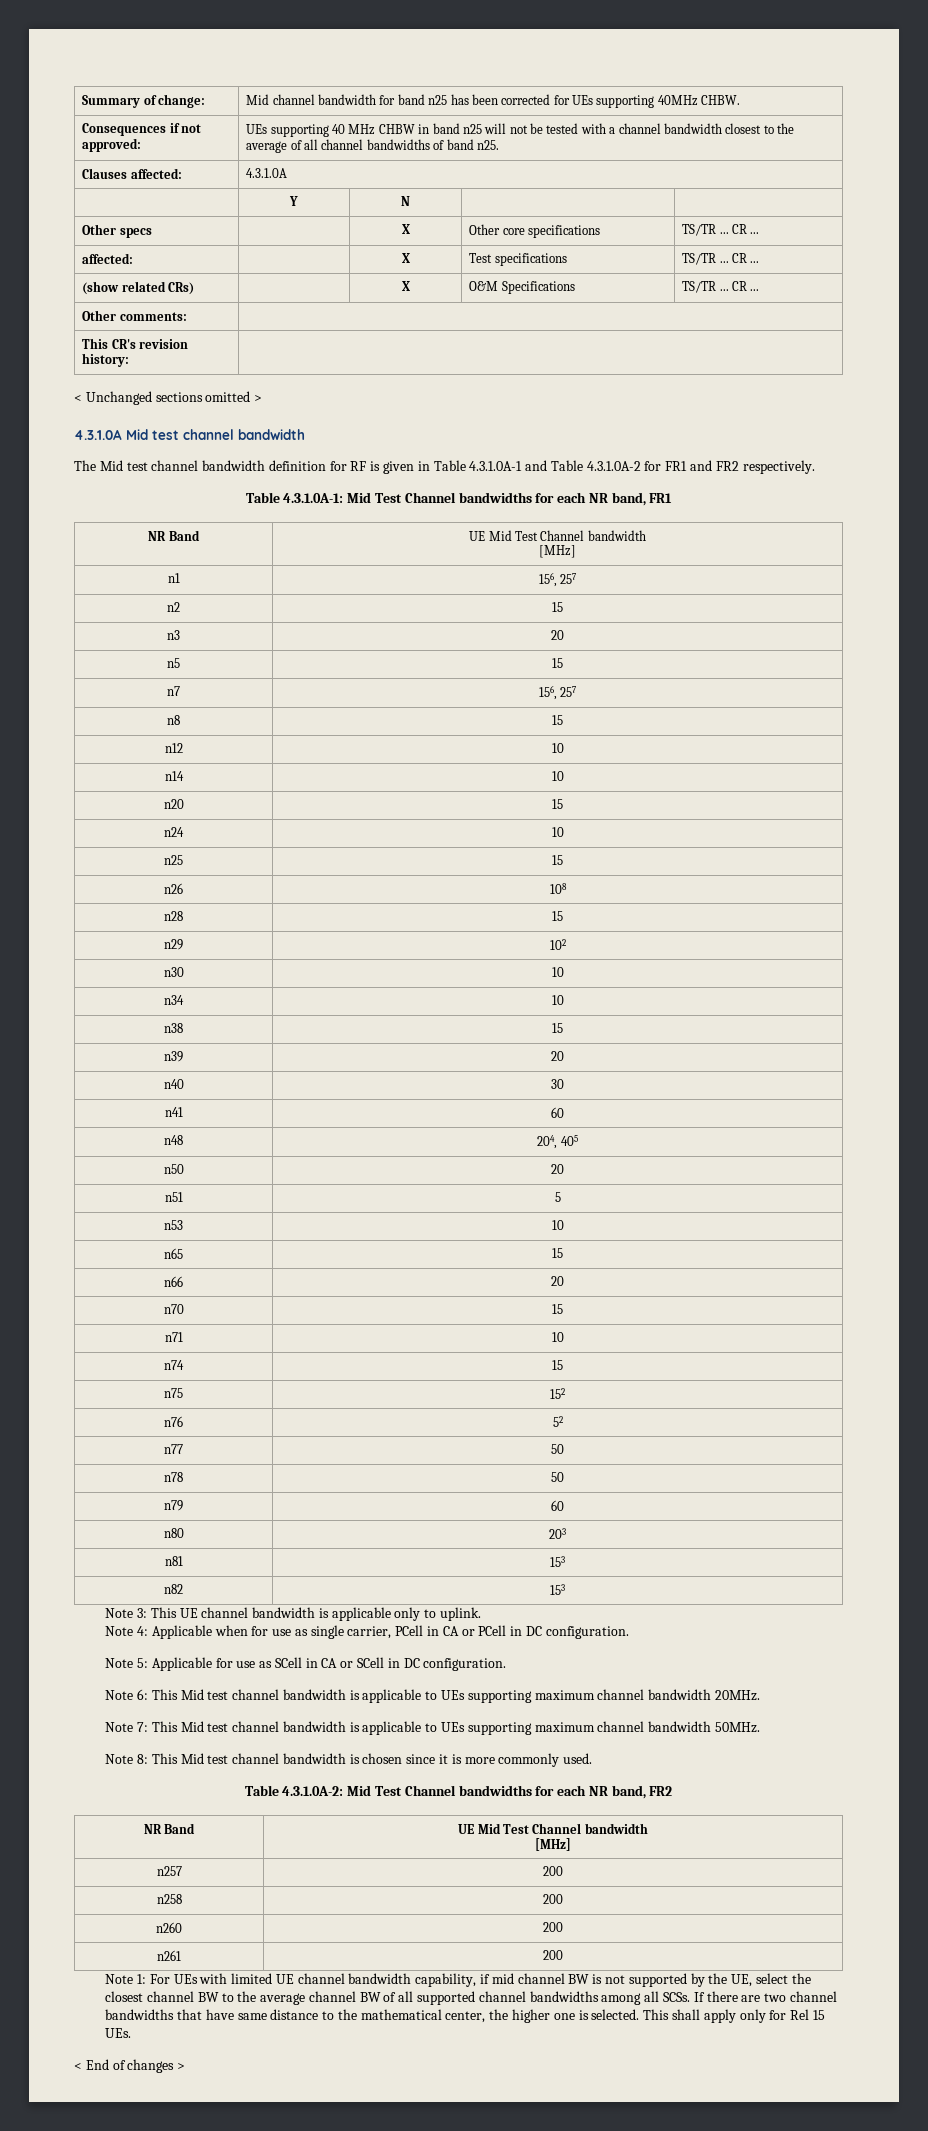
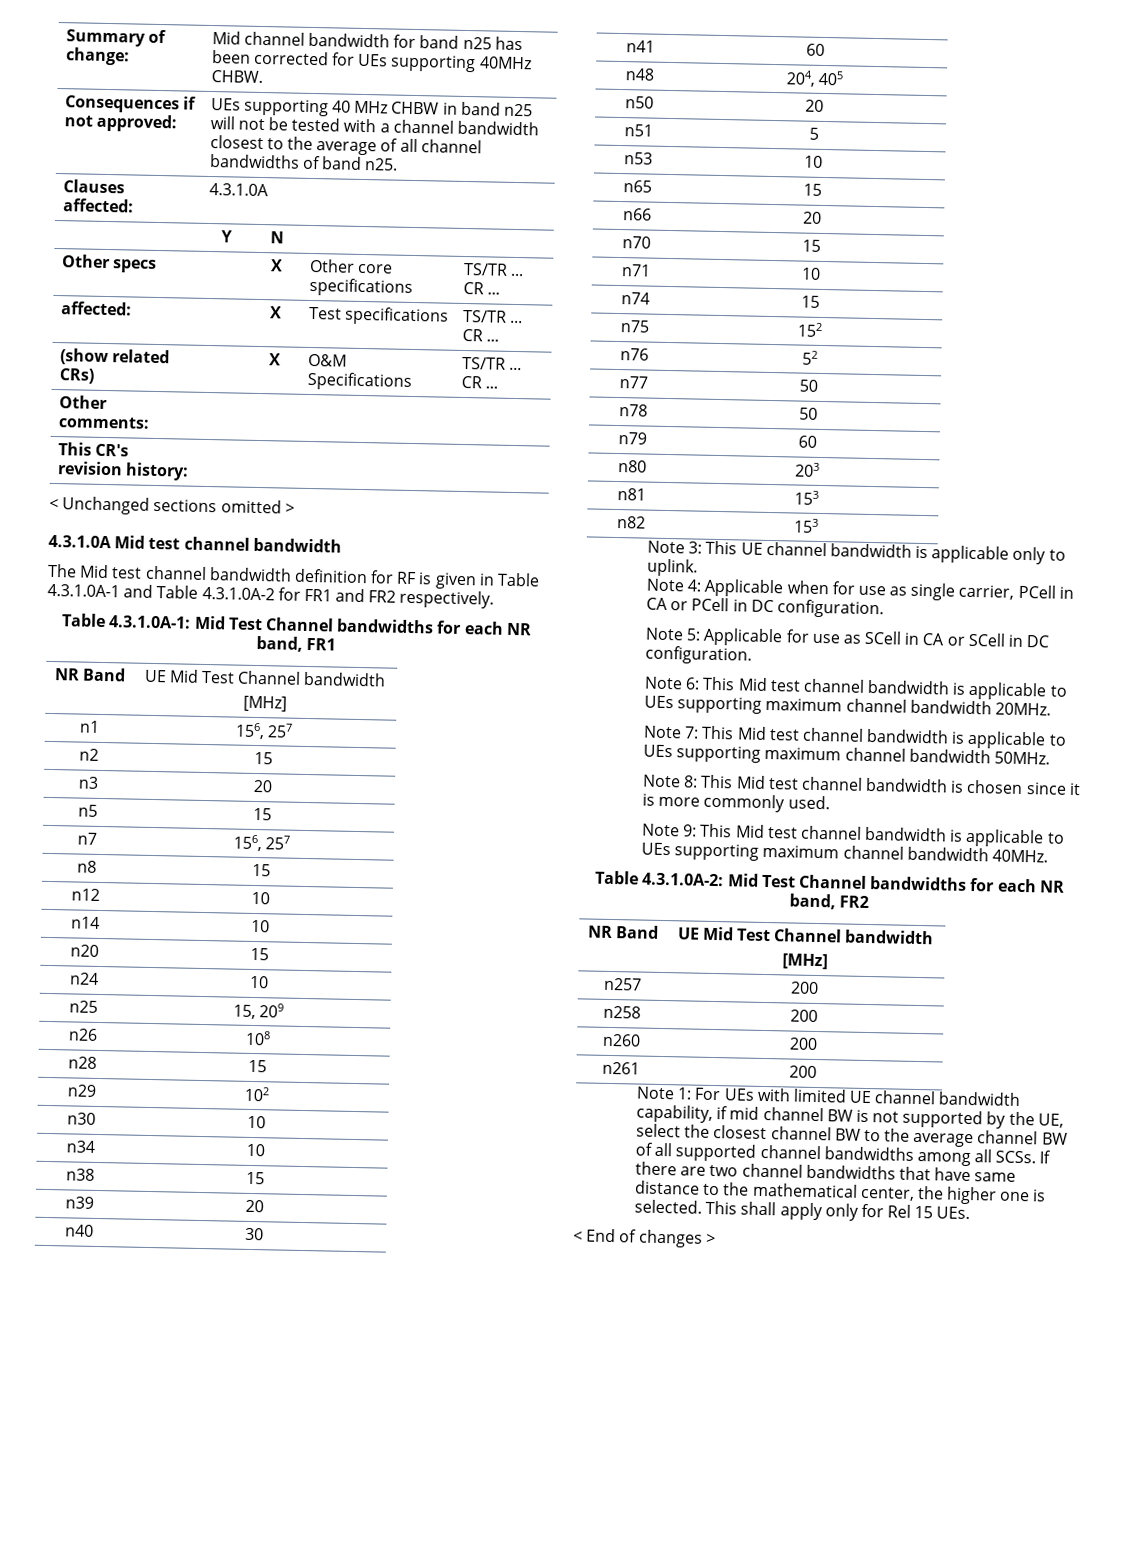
[552,855,563,865] 15 -> [232,1003,285,1020] 15, 209
(593, 1758) none -> [641,823,1065,848] [640,842,1048,863] // Note 9: This Mid test channel bandwidth is applicable to UEs supporting maximum channel bandwidth 40MHz.

